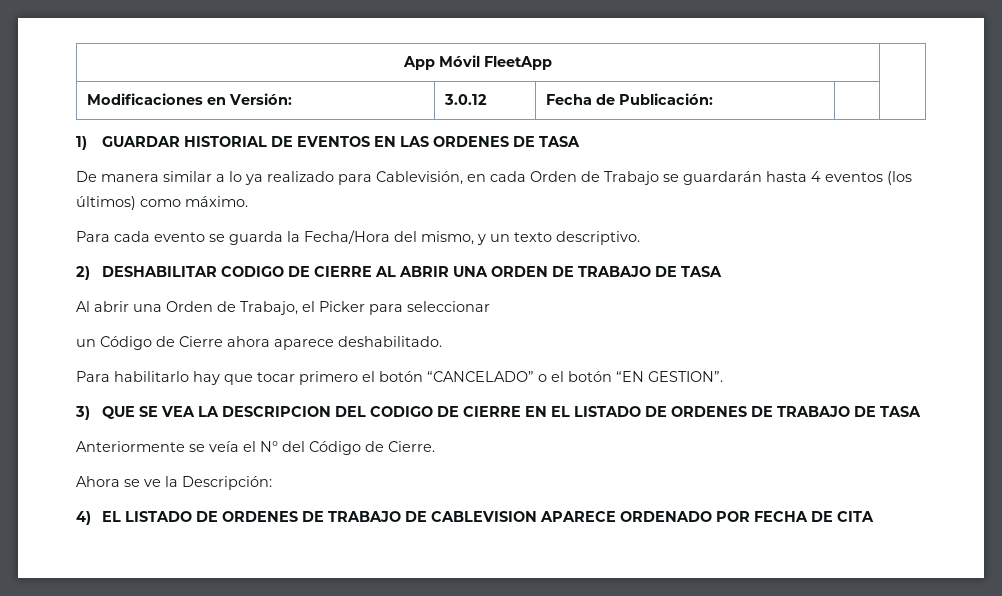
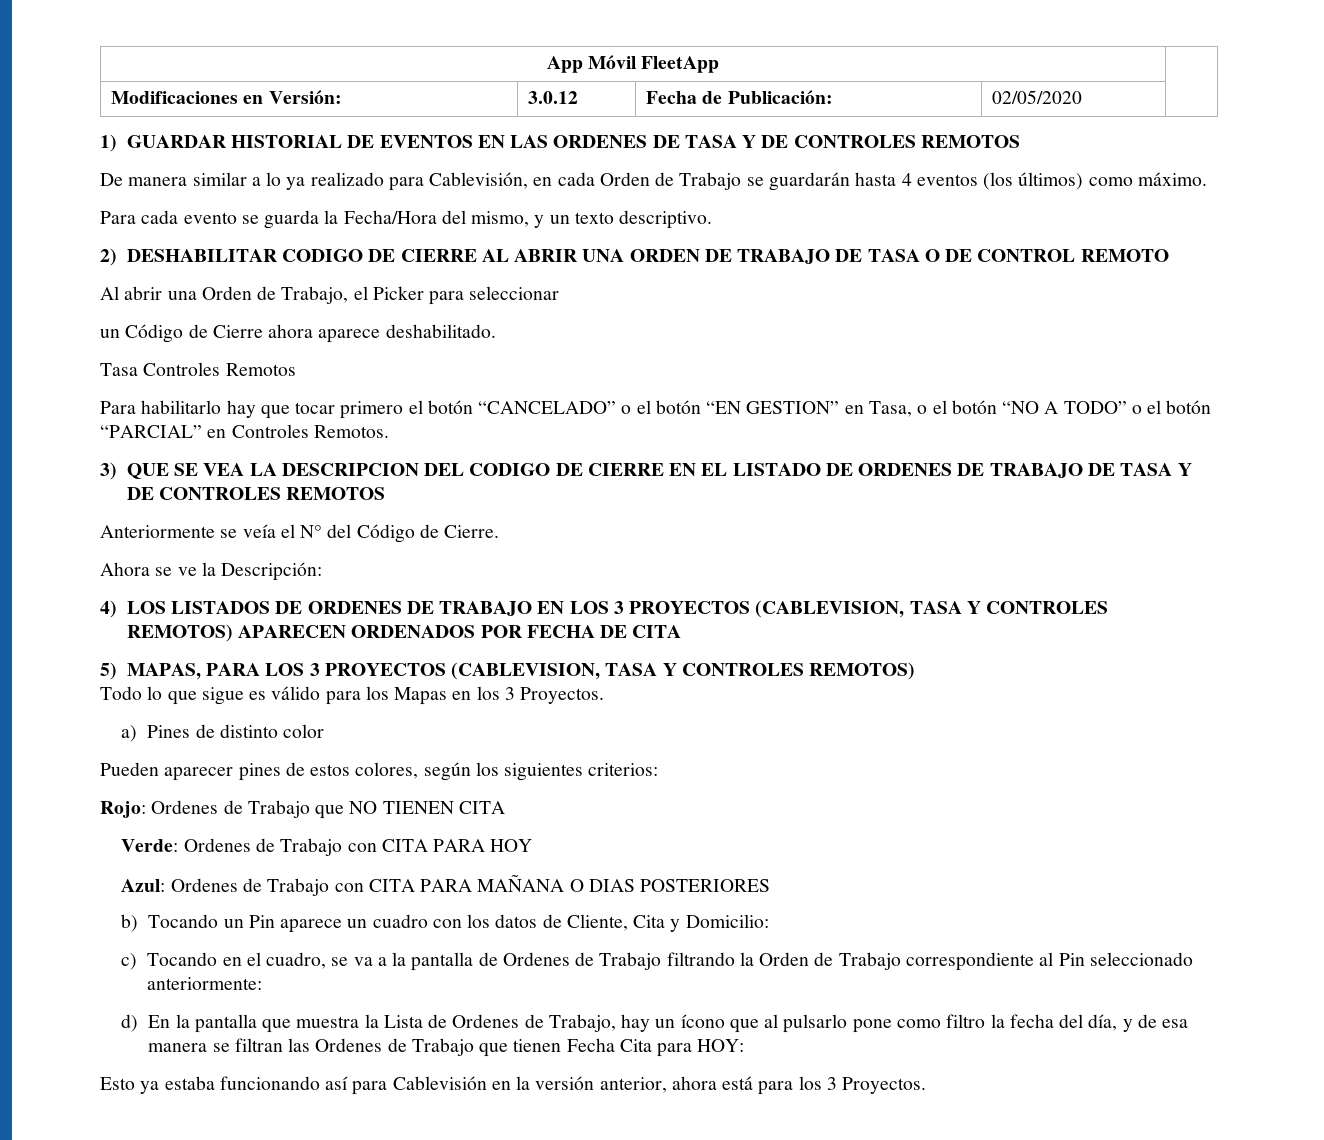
(713, 99) none -> [992,90,1083,104] 02/05/2020
(580, 141) none -> [742,135,1020,148] Y DE CONTROLES REMOTOS
(722, 271) none -> [924,249,1169,262] O DE CONTROL REMOTO
(442, 341) none -> [100,362,296,376] // Tasa Controles Remotos
[648,371,723,382] GESTION”. -> [746,400,1212,417] [100,424,389,438] GESTION” en Tasa, o el botón “NO A TODO” o el botón “PARCIAL” en Controles Remotos.
(921, 411) none -> [1177,463,1192,476] [126,487,386,500] Y DE CONTROLES REMOTOS
[101,511,874,522] EL LISTADO DE ORDENES DE TRABAJO DE CABLEVISION APARECE ORDENADO POR FECHA DE CITA -> [126,600,1109,618] [126,624,682,642] [100,662,916,680] [100,686,605,705] [121,724,325,742] [100,762,659,781] [100,800,505,819] [121,838,533,856] [121,874,771,896] [121,914,769,933] [121,952,1193,971] [147,977,263,990] [121,1014,1189,1033] [148,1038,745,1057] [100,1076,927,1095] LOS LISTADOS DE ORDENES DE TRABAJO EN LOS 3 PROYECTOS (CABLEVISION, TASA Y CONTROLES REMOTOS) APARECEN ORDENADOS POR FECHA DE CITA // 5) MAPAS, PARA LOS 3 PROYECTOS (CABLEVISION, TASA Y CONTROLES REMOTOS) // Todo lo que sigue es válido para los Mapas en los 3 Proyectos. // a) Pines de distinto color // Pueden aparecer pines de estos colores, según los siguientes criterios: // Rojo: Ordenes de Trabajo que NO TIENEN CITA // Verde: Ordenes de Trabajo con CITA PARA HOY // Azul: Ordenes de Trabajo con CITA PARA MAÑANA O DIAS POSTERIORES // b) Tocando un Pin aparece un cuadro con los datos de Cliente, Cita y Domicilio: // c) Tocando en el cuadro, se va a la pantalla de Ordenes de Trabajo filtrando la Orden de Trabajo correspondiente al Pin seleccionado anteriormente: // d) En la pantalla que muestra la Lista de Ordenes de Trabajo, hay un ícono que al pulsarlo pone como filtro la fecha del día, y de esa manera se filtran las Ordenes de Trabajo que tienen Fecha Cita para HOY: // Esto ya estaba funcionando así para Cablevisión en la versión anterior, ahora está para los 3 Proyectos.

